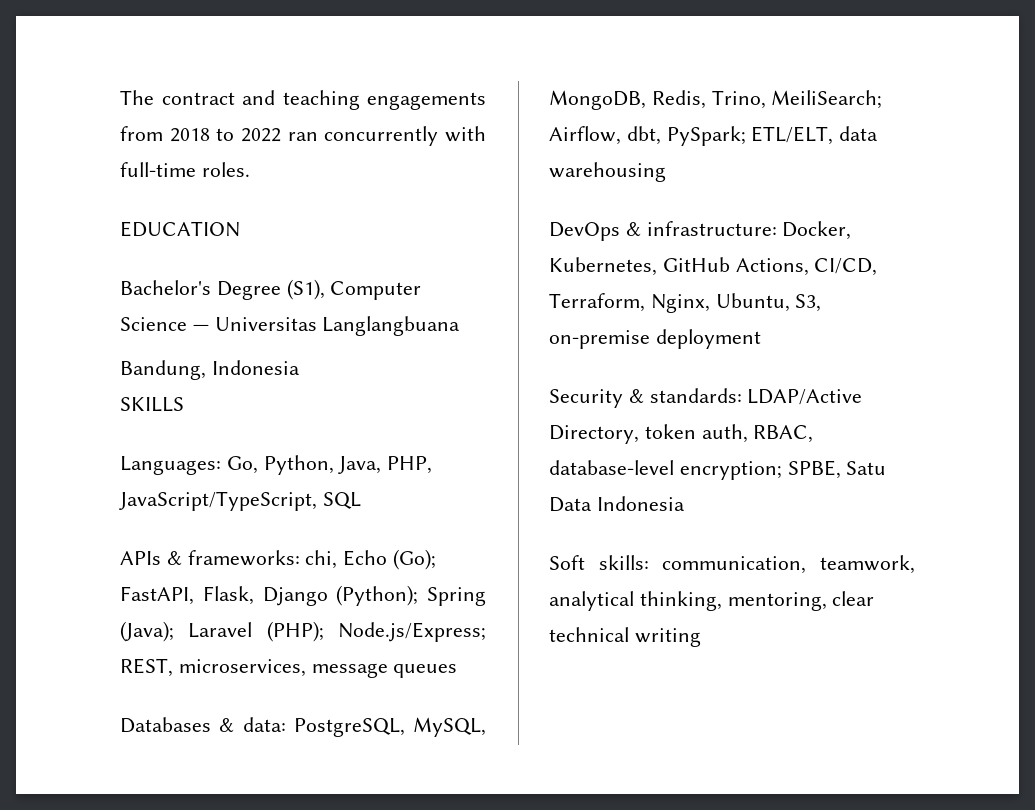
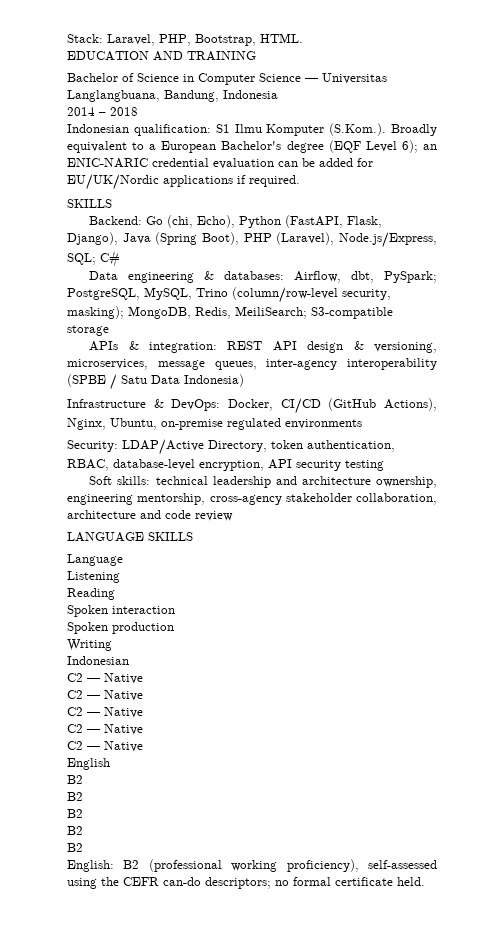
[120,90,486,110] [120,126,486,146] [120,162,250,177] [120,221,240,237] [120,279,325,300] The contract and teaching engagements from 2018 to 2022 ran concurrently with full-time roles. // EDUCATION // Bachelor's Degree (S1), -> [67,33,303,46] [67,51,256,61] [67,73,194,82] Stack: Laravel, PHP, Bootstrap, HTML. // EDUCATION AND TRAINING // Bachelor of Science in
[322,316,461,336] Langlangbuana // -> [67,90,160,102] Langlangbuana,
[120,397,184,412] [120,455,433,475] [119,491,361,511] [120,549,437,570] [120,585,486,606] [120,621,486,642] [120,658,458,678] [120,717,486,737] [549,90,883,110] [549,126,879,146] [549,162,666,182] [549,221,852,241] [549,257,878,276] [549,293,822,313] [549,329,761,349] [549,388,742,408] SKILLS // Languages: Go, Python, Java, PHP, JavaScript/TypeScript, SQL // APIs & frameworks: chi, Echo (Go); FastAPI, Flask, Django (Python); Spring (Java); Laravel (PHP); Node.js/Express; REST, microservices, message queues // Databases & data: PostgreSQL, MySQL, MongoDB, Redis, Trino, MeiliSearch; Airflow, dbt, PySpark; ETL/ELT, data warehousing // DevOps & infrastructure: Docker, Kubernetes, GitHub Actions, CI/CD, Terraform, Nginx, Ubuntu, S3, on-premise deployment // Security & standards: -> [67,107,138,116] [67,123,437,136] [67,140,437,153] [67,158,373,169] [67,174,300,190] [67,199,112,208] [89,215,383,228] [67,232,437,248] [67,250,120,267] [89,271,437,283] [67,287,391,303] [67,306,393,319] [67,325,109,336] [89,341,437,353] [67,358,437,370] [67,374,244,390] [67,398,437,414] [67,418,362,430] [67,440,118,452] 2014 – 2018 // Indonesian qualification: S1 Ilmu Komputer (S.Kom.). Broadly equivalent to a European Bachelor's degree (EQF Level 6); an ENIC-NARIC credential evaluation can be added for EU/UK/Nordic applications if required. // SKILLS // Backend: Go (chi, Echo), Python (FastAPI, Flask, Django), Java (Spring Boot), PHP (Laravel), Node.js/Express, SQL; C# // Data engineering & databases: Airflow, dbt, PySpark; PostgreSQL, MySQL, Trino (column/row-level security, masking); MongoDB, Redis, MeiliSearch; S3-compatible storage // APIs & integration: REST API design & versioning, microservices, message queues, inter-agency interoperability (SPBE / Satu Data Indonesia) // Infrastructure & DevOps: Docker, CI/CD (GitHub Actions), Nginx, Ubuntu, on-premise regulated environments // Security:
[701,424,748,443] auth, -> [307,440,395,452] authentication,
[679,460,887,480] [549,496,685,512] [549,555,915,574] [549,591,875,611] [549,627,701,647] encryption; SPBE, Satu Data Indonesia // Soft skills: communication, teamwork, analytical thinking, mentoring, clear technical writing -> [199,459,384,471] [89,476,437,488] [67,493,437,505] [67,510,233,521] [67,532,193,542] [67,554,123,566] [67,571,120,583] [67,588,115,600] [67,605,175,617] [67,622,174,634] [67,639,112,651] [67,656,129,665] [67,673,143,684] [67,690,143,701] [67,707,143,718] [67,724,143,735] [67,741,143,752] [67,758,110,770] [67,775,83,784] [67,792,83,801] [67,809,83,818] [67,826,83,835] [67,843,83,852] [67,859,437,872] [67,877,425,889] encryption, API security testing // Soft skills: technical leadership and architecture ownership, engineering mentorship, cross-agency stakeholder collaboration, architecture and code review // LANGUAGE SKILLS // Language // Listening // Reading // Spoken interaction // Spoken production // Writing // Indonesian // C2 — Native // C2 — Native // C2 — Native // C2 — Native // C2 — Native // English // B2 // B2 // B2 // B2 // B2 // English: B2 (professional working proficiency), self-assessed using the CEFR can-do descriptors; no formal certificate held.

